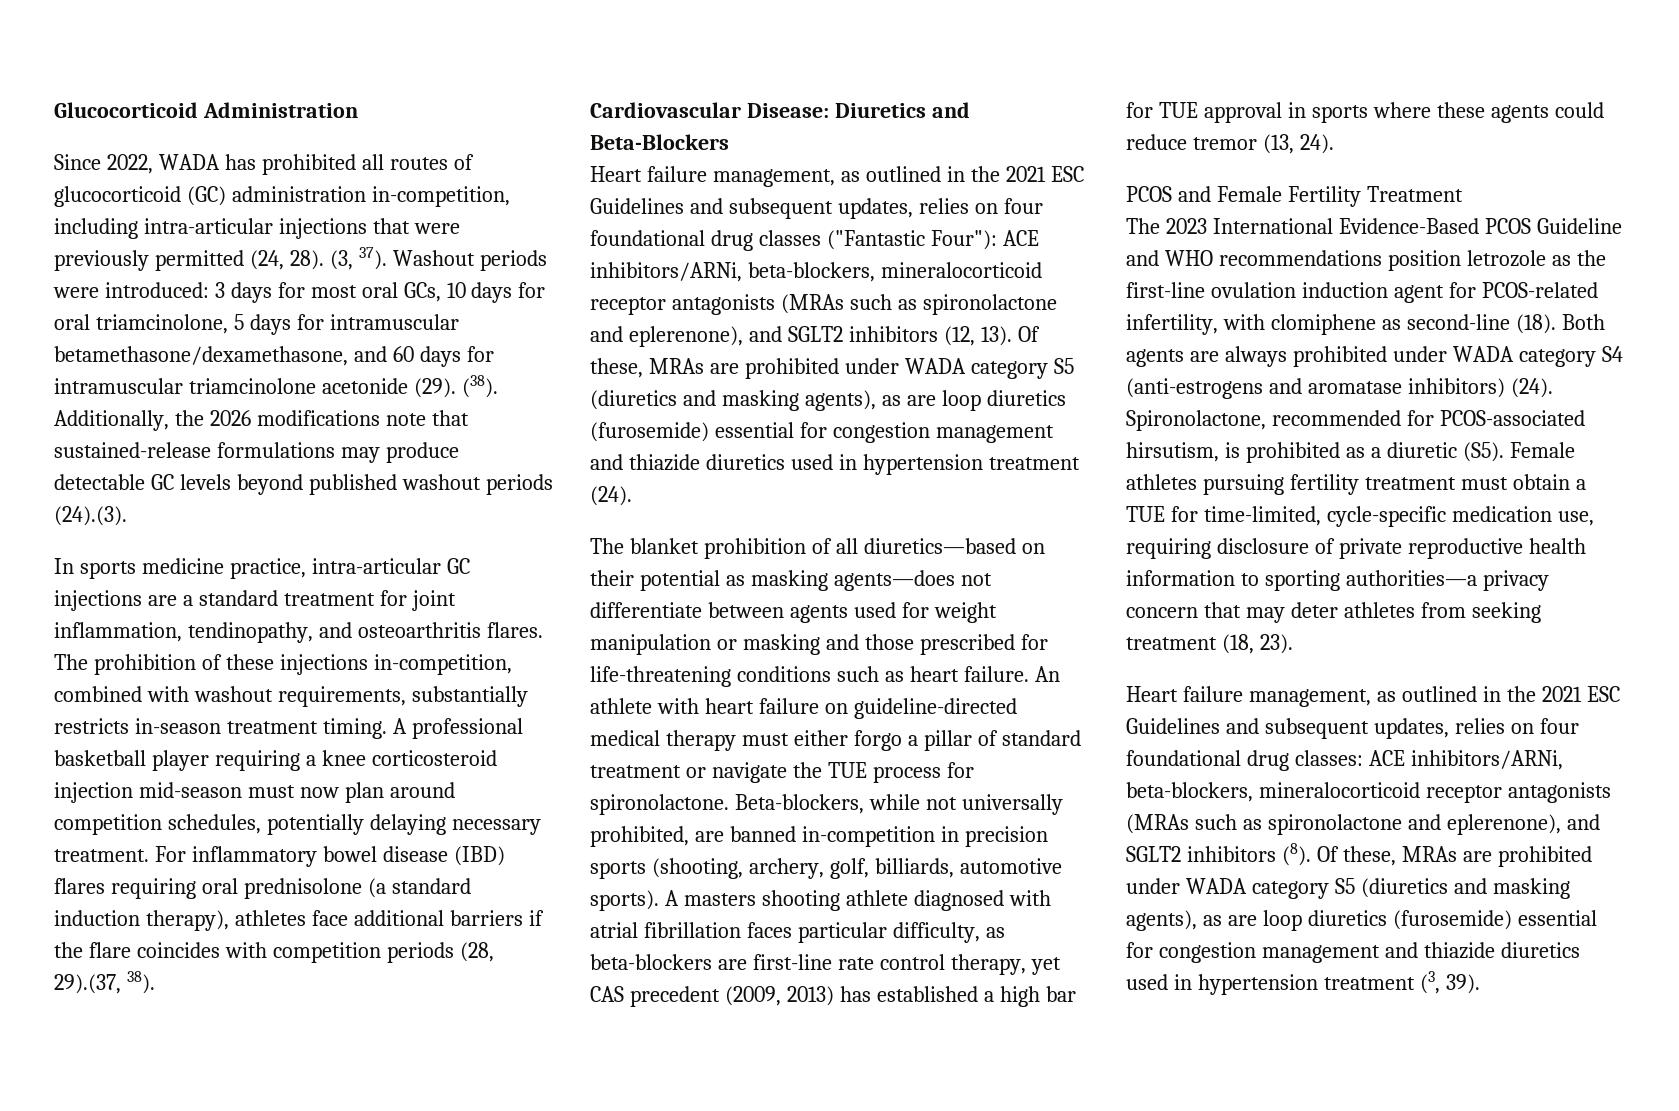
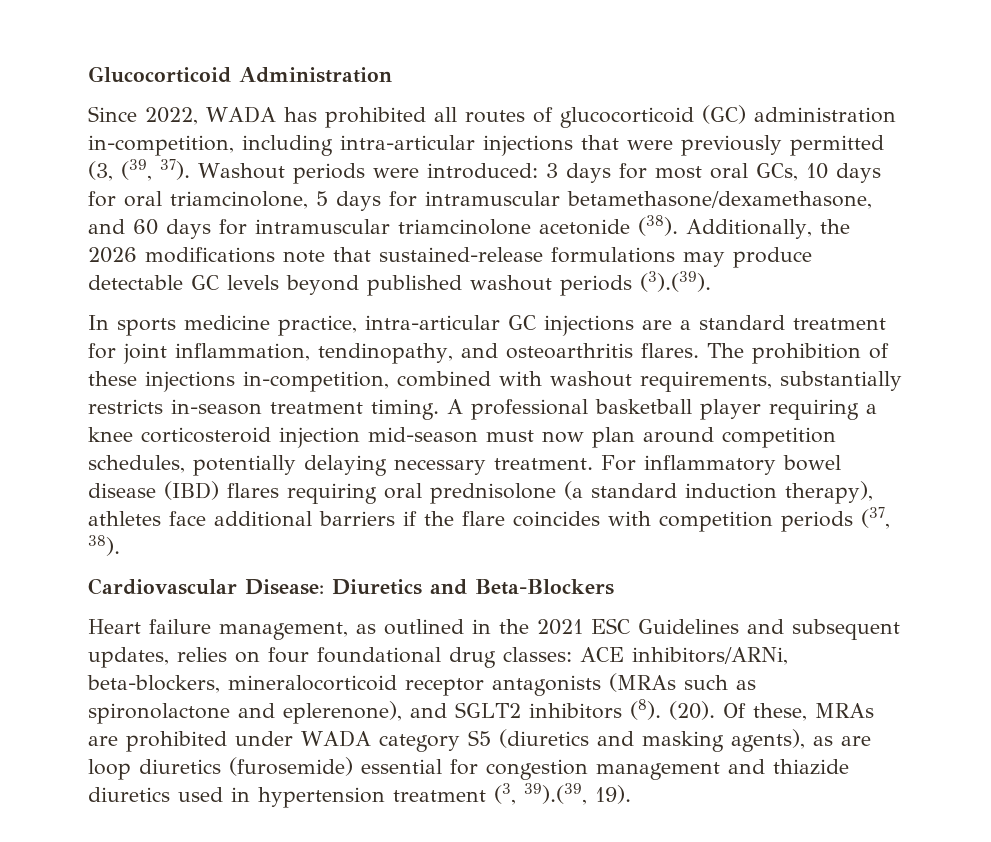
[249,250,353,270] (24, 28). (3, -> [88,159,152,181] (3, (39,
[413,378,456,398] (29). -> (630, 227) none
[54,506,127,526] (24).(3). -> [640,271,711,292] (3).(39).
[459,942,494,962] [54,974,121,994] (28, 29).(37, -> [861,507,890,529] (37,
[590,166,1084,187] [590,198,1043,219] [590,230,1039,251] [590,262,1042,282] [590,294,1057,315] [590,326,1040,347] [590,358,1074,379] [590,390,1066,411] [590,422,1054,443] [590,454,1080,475] [590,486,632,506] [590,538,1045,559] [590,570,992,591] [590,602,997,623] [590,634,1048,655] [590,666,1060,687] [590,698,1017,719] [590,730,1081,751] [590,762,974,783] [590,794,1063,815] [590,826,1048,847] [590,858,1062,879] [590,890,1051,911] [590,922,1005,943] [590,954,1061,975] [590,986,1076,1007] [1126,102,1604,123] [1126,134,1334,154] [1126,186,1463,207] [1126,218,1622,234] [1126,250,1606,271] [1126,282,1598,303] [1126,314,1605,335] [1126,346,1623,367] [1126,378,1553,399] [1126,410,1585,431] [1126,442,1575,463] [1126,474,1586,495] [1126,506,1594,527] [1126,538,1586,559] [1126,570,1549,591] [1126,602,1541,623] [1126,634,1293,654] // Heart failure management, as outlined in the 2021 ESC Guidelines and subsequent updates, relies on four foundational drug classes ("Fantastic Four"): ACE inhibitors/ARNi, beta-blockers, mineralocorticoid receptor antagonists (MRAs such as spironolactone and eplerenone), and SGLT2 inhibitors (12, 13). Of these, MRAs are prohibited under WADA category S5 (diuretics and masking agents), as are loop diuretics (furosemide) essential for congestion management and thiazide diuretics used in hypertension treatment (24). // The blanket prohibition of all diuretics—based on their potential as masking agents—does not differentiate between agents used for weight manipulation or masking and those prescribed for life-threatening conditions such as heart failure. An athlete with heart failure on guideline-directed medical therapy must either forgo a pillar of standard treatment or navigate the TUE process for spironolactone. Beta-blockers, while not universally prohibited, are banned in-competition in precision sports (shooting, archery, golf, billiards, automotive sports). A masters shooting athlete diagnosed with atrial fibrillation faces particular difficulty, as beta-blockers are first-line rate control therapy, yet CAS precedent (2009, 2013) has established a high bar for TUE approval in sports where these agents could reduce tremor (13, 24). // PCOS and Female Fertility Treatment // The 2023 International Evidence-Based PCOS Guideline and WHO recommendations position letrozole as the first-line ovulation induction agent for PCOS-related infertility, with clomiphene as second-line (18). Both agents are always prohibited under WADA category S4 (anti-estrogens and aromatase inhibitors) (24). Spironolactone, recommended for PCOS-associated hirsutism, is prohibited as a diuretic (S5). Female athletes pursuing fertility treatment must obtain a TUE for time-limited, cycle-specific medication use, requiring disclosure of private reproductive health information to sporting authorities—a privacy concern that may deter athletes from seeking treatment (18, 23). -> (614, 587) none
(1311, 854) none -> [668,701,715,720] (20).
[1445,974,1480,994] 39). -> [524,783,631,805] 39).(39, 19).

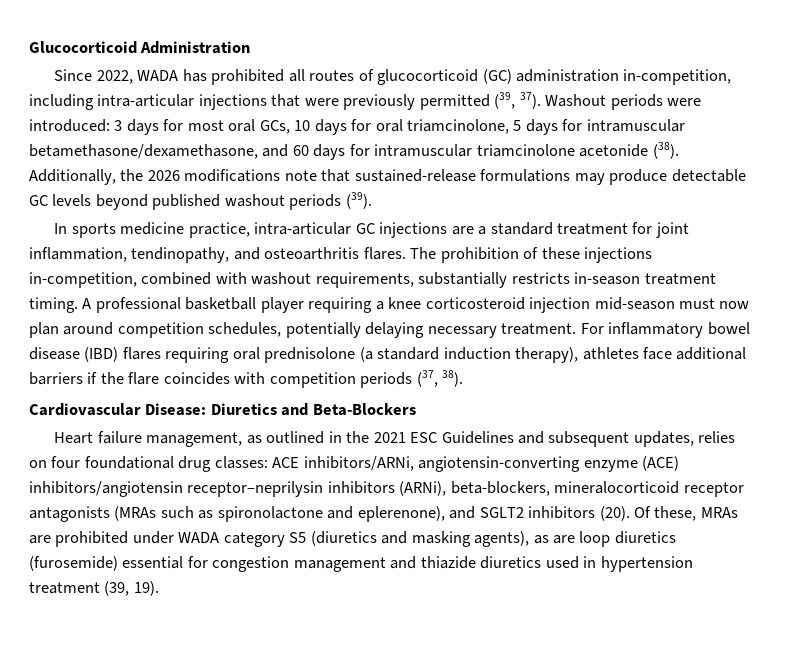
[88,161,113,181] (3, -> (490, 102) none
[640,271,711,292] (3).(39). -> [345,192,372,209] (39).
(788, 656) none -> [418,456,680,472] [29,481,447,497] angiotensin-converting enzyme (ACE) inhibitors/angiotensin receptor–neprilysin inhibitors (ARNi),
[629,699,661,720] (8). -> (596, 512) none
[494,783,587,805] (3, 39).(39, -> [104,581,130,596] (39,

